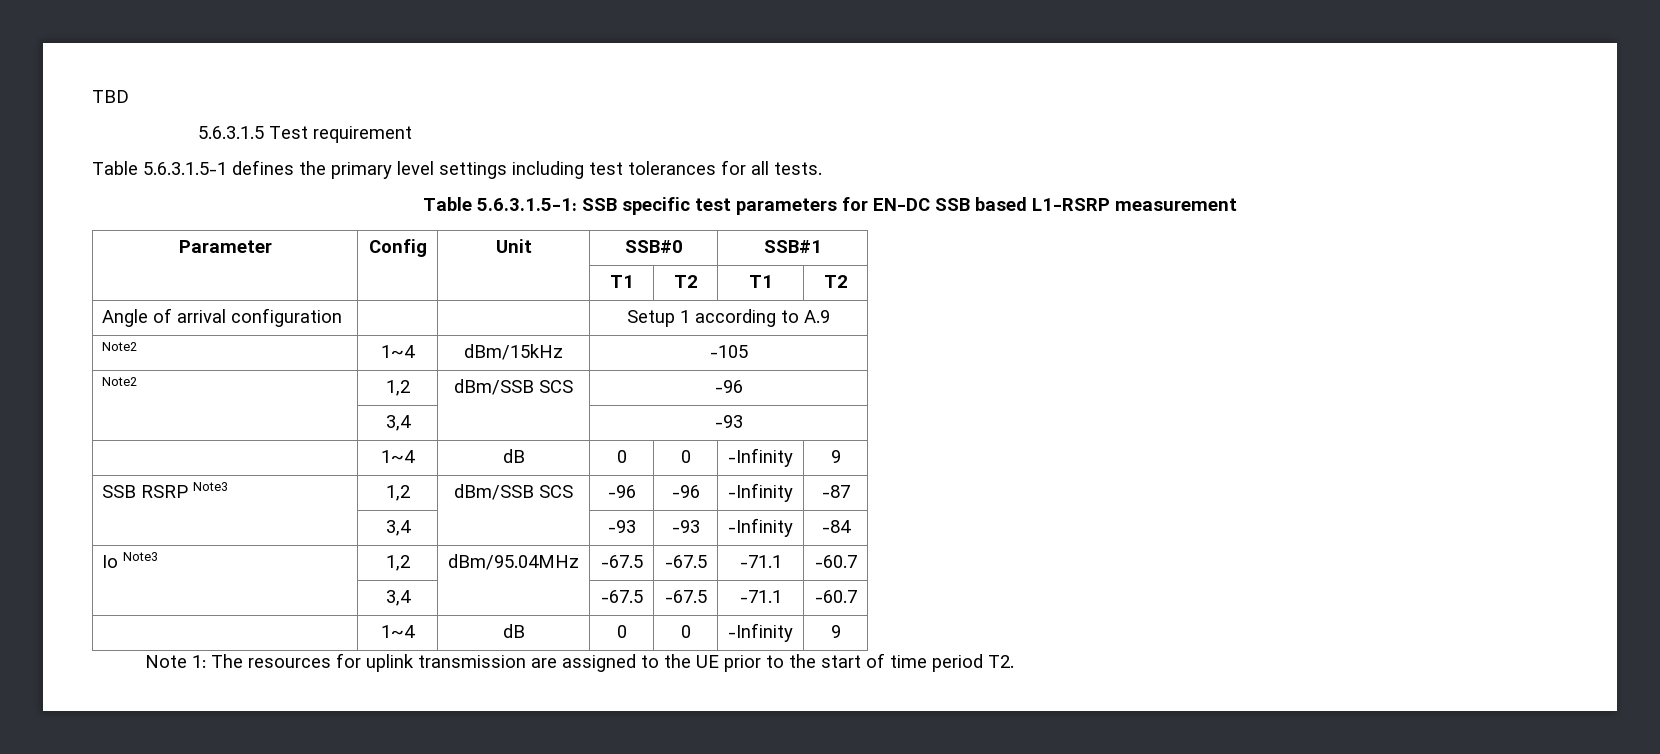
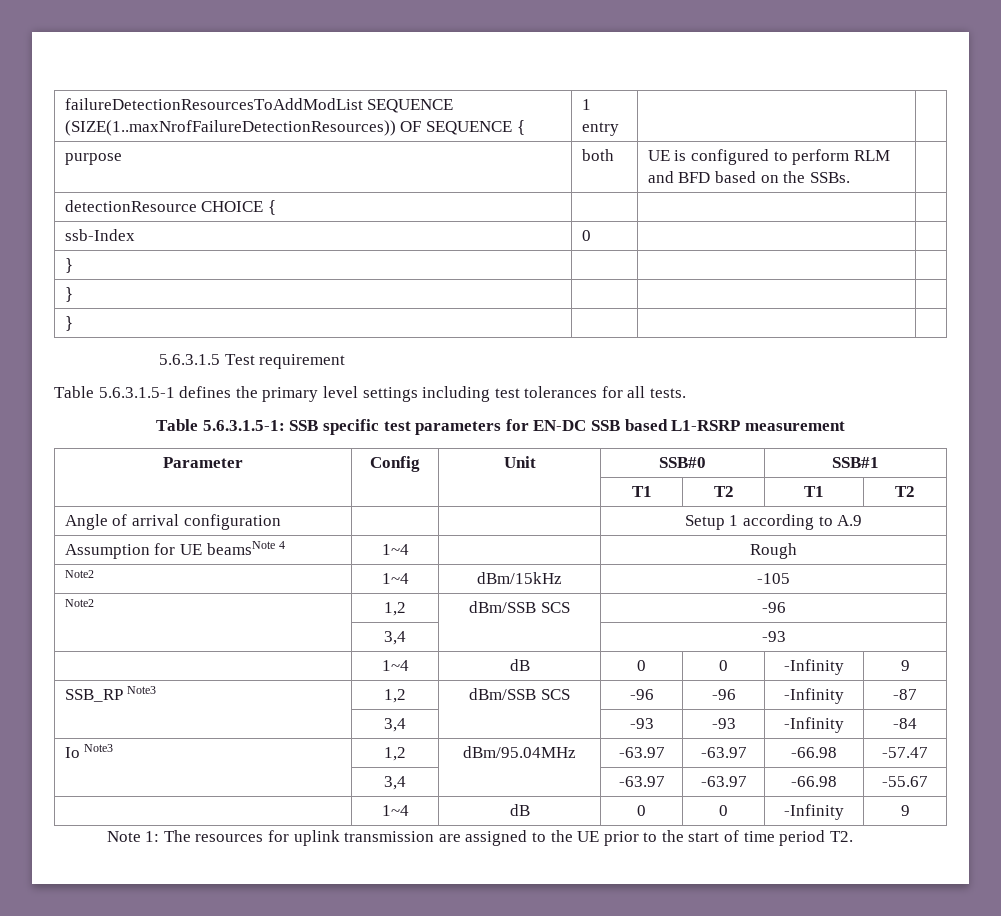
[92,90,129,103] TBD -> [64,98,454,113] [64,120,525,136] [581,99,591,110] [581,122,619,136] [64,153,122,165] [581,149,614,161] [647,149,890,165] [647,171,850,183] [64,200,277,215] [64,229,135,241] [581,230,591,241] [64,258,73,273] [64,287,73,302] [64,316,73,331] failureDetectionResourcesToAddModList SEQUENCE (SIZE(1..maxNrofFailureDetectionResources)) OF SEQUENCE { | 1 entry | | // purpose | both | UE is configured to perform RLM and BFD based on the SSBs. | // detectionResource CHOICE { | | | // ssb-Index | 0 | | // } | | | // } | | | // } | | |
(830, 316) none -> [64,541,286,559] [381,544,409,555] [750,543,797,559] // Assumption for UE beamsNote 4 | 1~4 | | Rough
[102,485,189,498] SSB RSRP -> [64,689,123,702] SSB_RP
[600,555,643,568] [664,555,707,568] [739,555,782,568] [814,555,857,568] [385,590,411,606] [600,590,643,603] [664,590,707,603] [739,590,782,603] [814,590,857,603] -67.5 | -67.5 | -71.1 | -60.7 // | 3,4 | | -67.5 | -67.5 | -71.1 | -60.7 -> [618,747,665,758] [700,747,747,758] [791,747,837,758] [882,747,928,758] [384,776,406,790] [618,776,665,787] [700,776,747,787] [791,776,837,787] [882,776,928,787] -63.97 | -63.97 | -66.98 | -57.47 // | 3,4 | | -63.97 | -63.97 | -66.98 | -55.67

